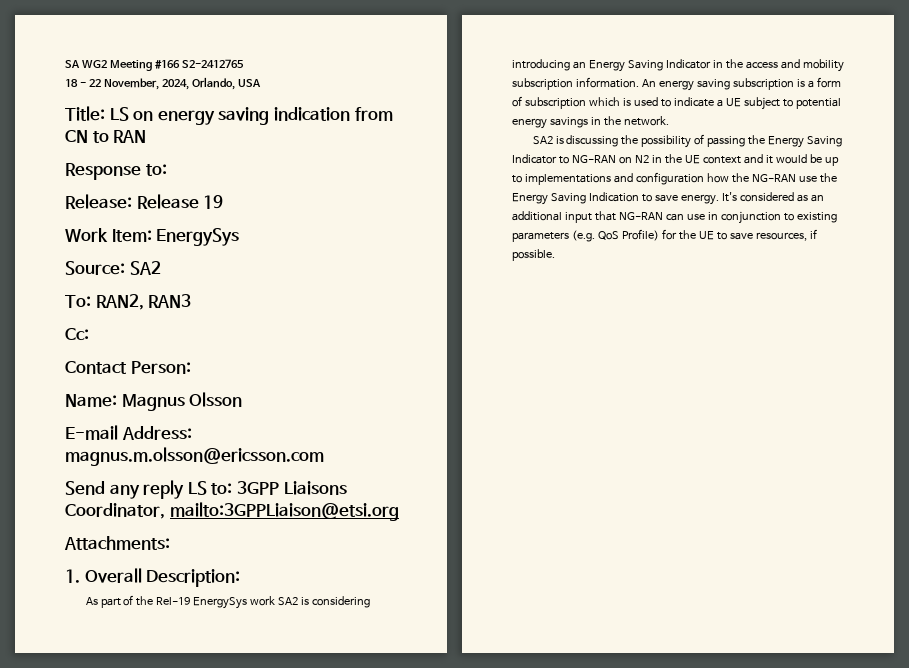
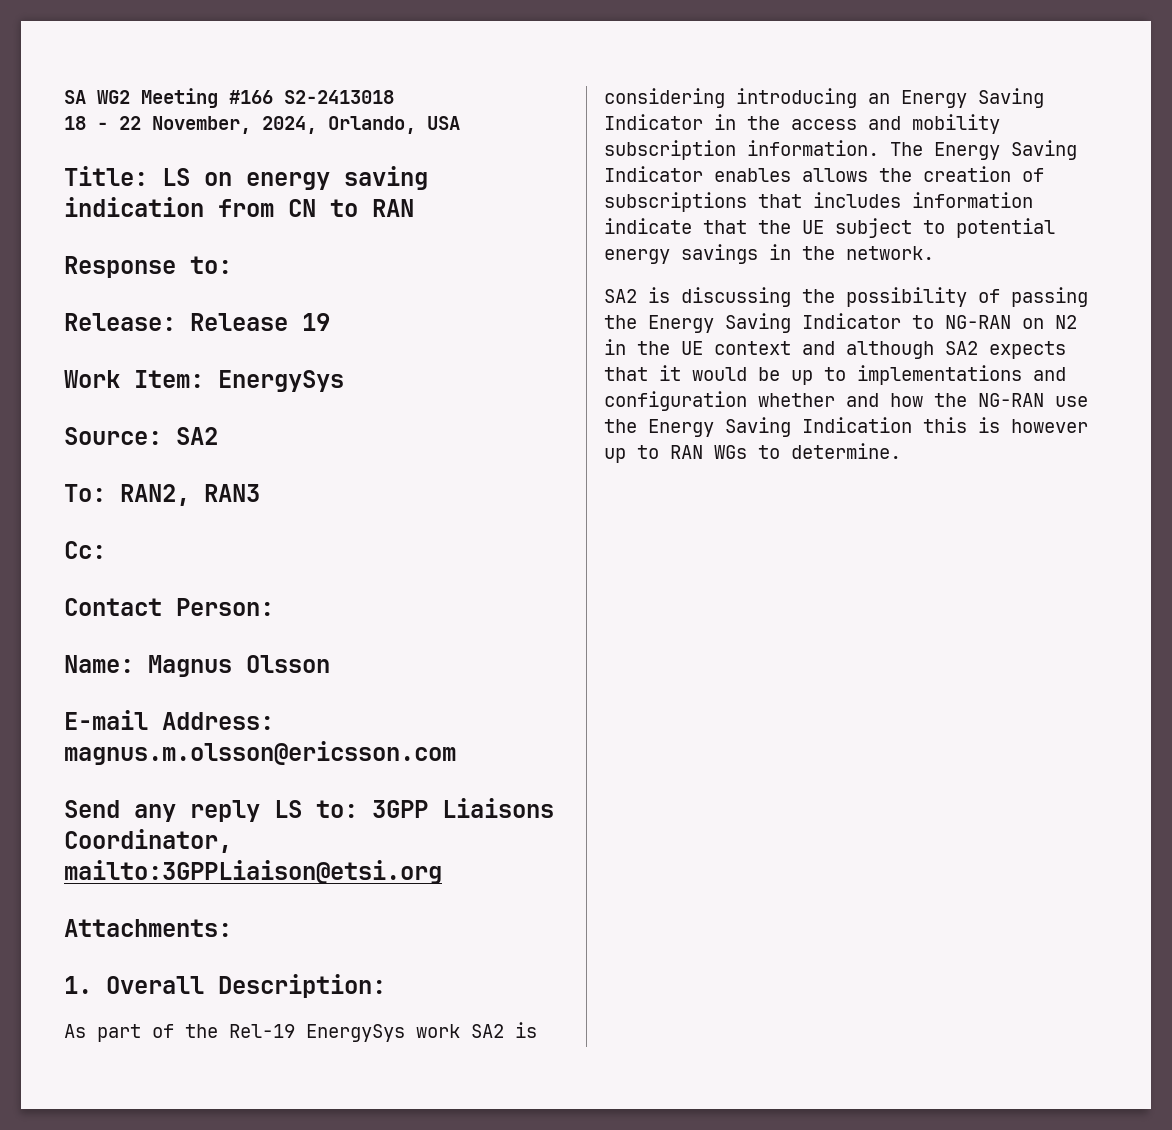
[181,59,244,68] S2-2412765 -> [284,90,394,104] S2-2413018
[641,77,841,91] [512,96,723,109] An energy saving subscription is a form of subscription which is used to indicate a -> [890,140,1077,160] [604,166,1044,182] [604,192,1033,212] [604,218,791,234] The Energy Saving Indicator enables allows the creation of subscriptions that includes information indicate that the
(763, 159) none -> [846,341,1066,359] [604,367,648,381] although SA2 expects that
(704, 178) none -> [758,393,879,407] whether and
[641,192,824,205] [512,211,837,224] [512,229,817,242] [512,249,555,261] to save energy. It's considered as an additional input that NG-RAN can use in conjunction to existing parameters (e.g. QoS Profile) for the UE to save resources, if possible. -> [923,417,1088,433] [604,443,901,463] this is however up to RAN WGs to determine.

